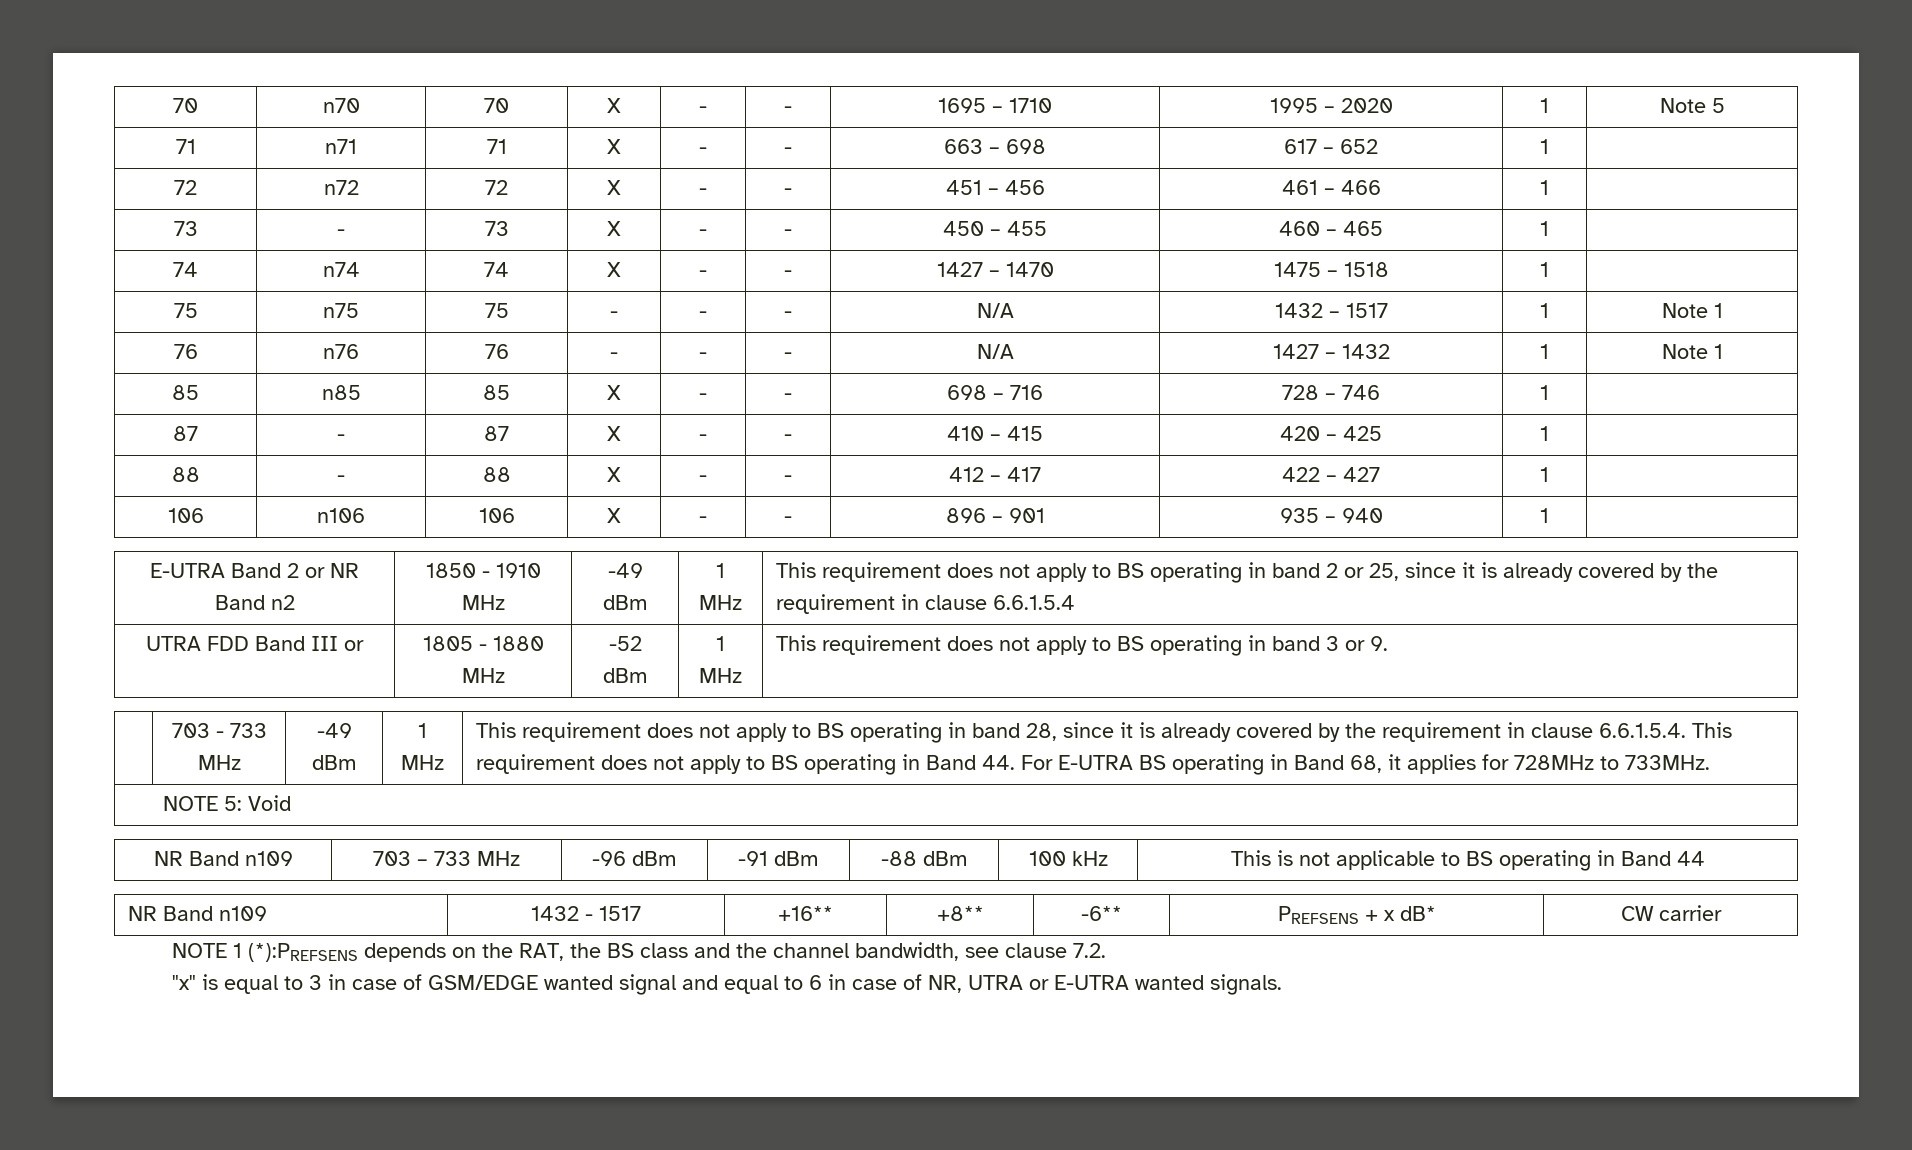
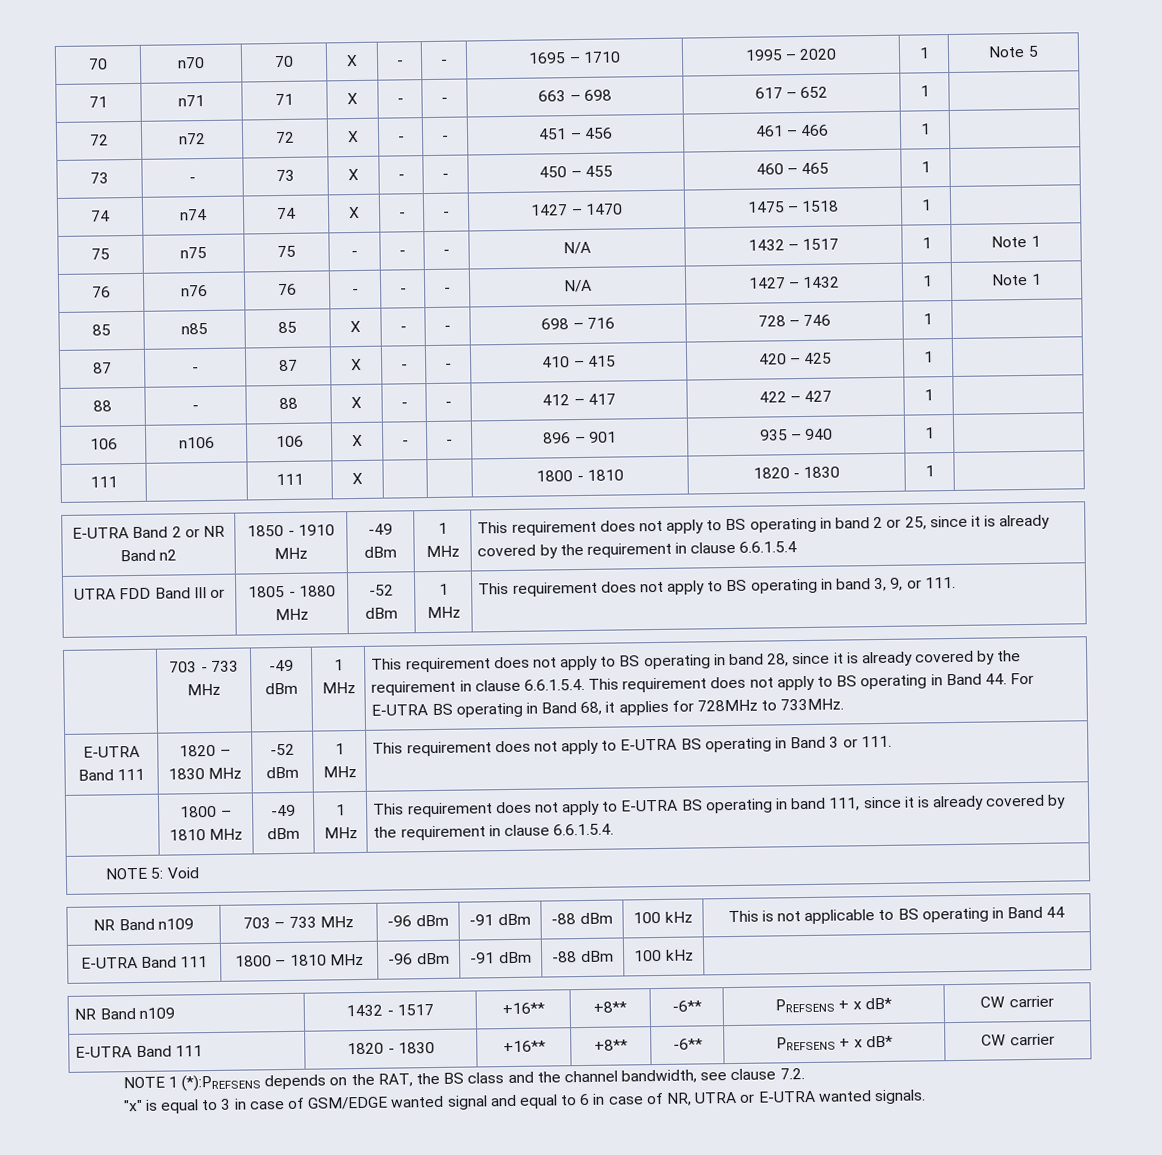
(1549, 515) none -> [89,476,118,488] [275,473,304,486] [352,472,363,485] [536,469,624,482] [752,466,841,479] [924,465,935,477] // 111 | | 111 | X | | | 1800 - 1810 | 1820 - 1830 | 1 |
[1325,636,1388,651] 3 or 9. -> [874,576,956,592] 3, 9, or 111.
(1710, 762) none -> [83,745,140,758] [77,768,146,781] [179,744,231,757] [167,767,243,780] [270,743,295,756] [266,766,299,779] [334,743,345,755] [322,766,357,778] [372,735,892,757] [180,805,232,818] [168,828,244,841] [271,804,296,817] [267,827,300,840] [335,804,346,816] [323,827,358,839] [373,794,1067,818] [373,823,615,841] // E-UTRA Band 111 | 1820 – 1830 MHz | -52 dBm | 1 MHz | This requirement does not apply to E-UTRA BS operating in Band 3 or 111. // | 1800 – 1810 MHz | -49 dBm | 1 MHz | This requirement does not apply to E-UTRA BS operating in band 111, since it is already covered by the requirement in clause 6.6.1.5.4.
(1705, 858) none -> [80,956,209,969] [235,953,364,967] [388,952,450,965] [470,951,532,964] [552,950,614,963] [634,949,694,962] // E-UTRA Band 111 | 1800 – 1810 MHz | -96 dBm | -91 dBm | -88 dBm | 100 kHz |
(1722, 913) none -> [75,1045,203,1058] [347,1042,435,1055] [502,1040,546,1053] [594,1039,628,1051] [672,1038,703,1050] [776,1035,893,1051] [981,1033,1055,1046] // E-UTRA Band 111 | 1820 - 1830 | +16** | +8** | -6** | PREFSENS + x dB* | CW carrier

